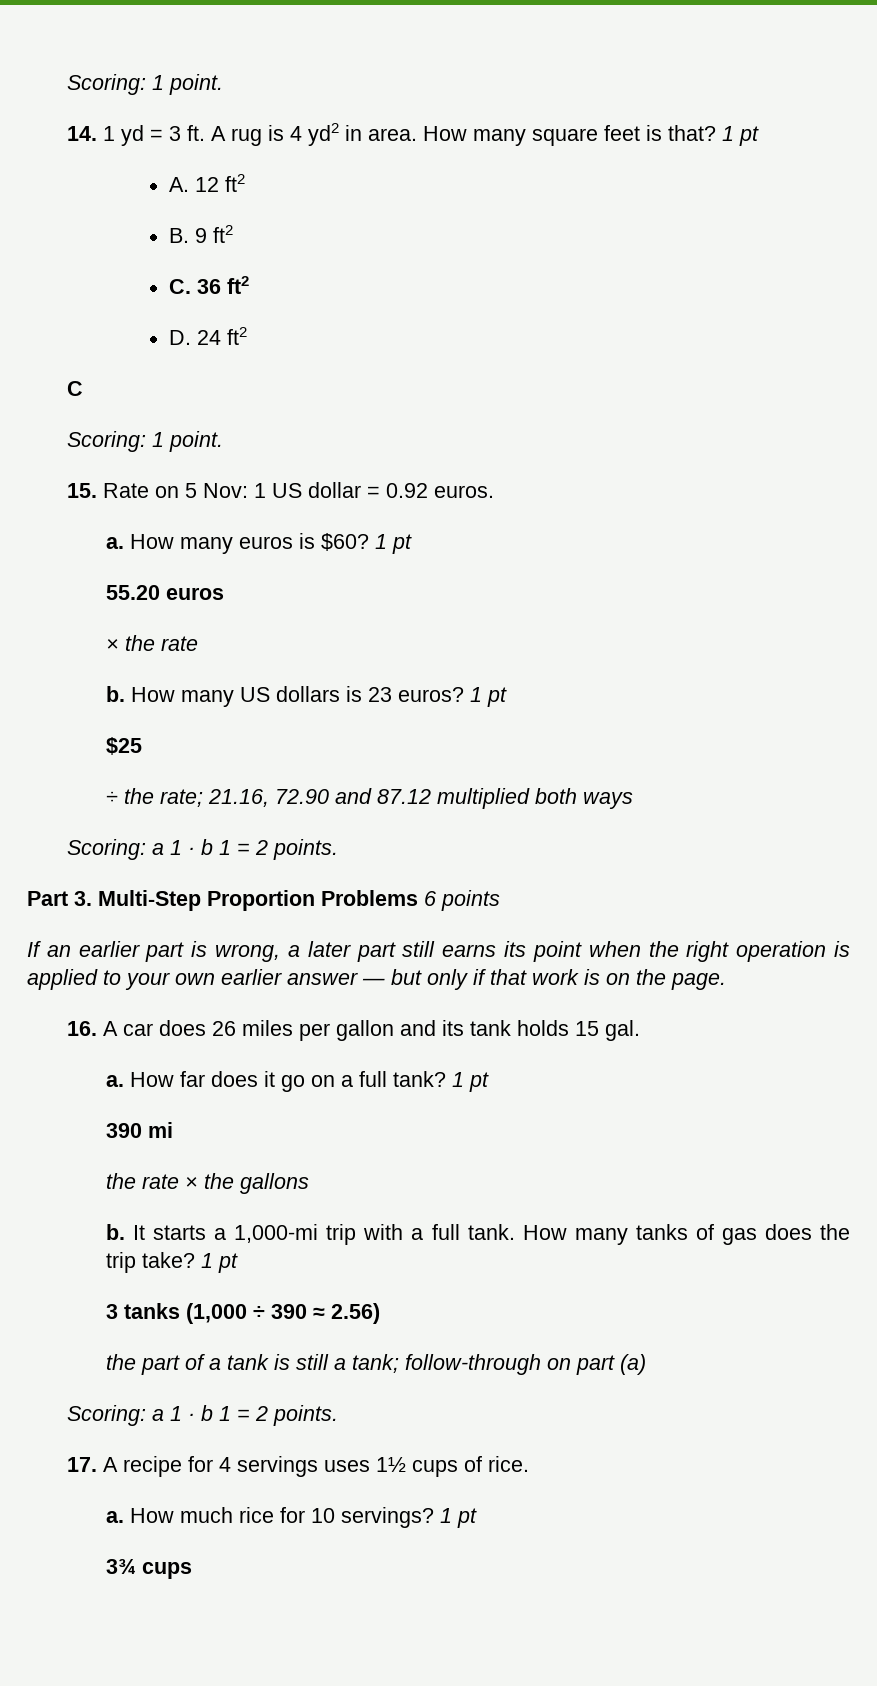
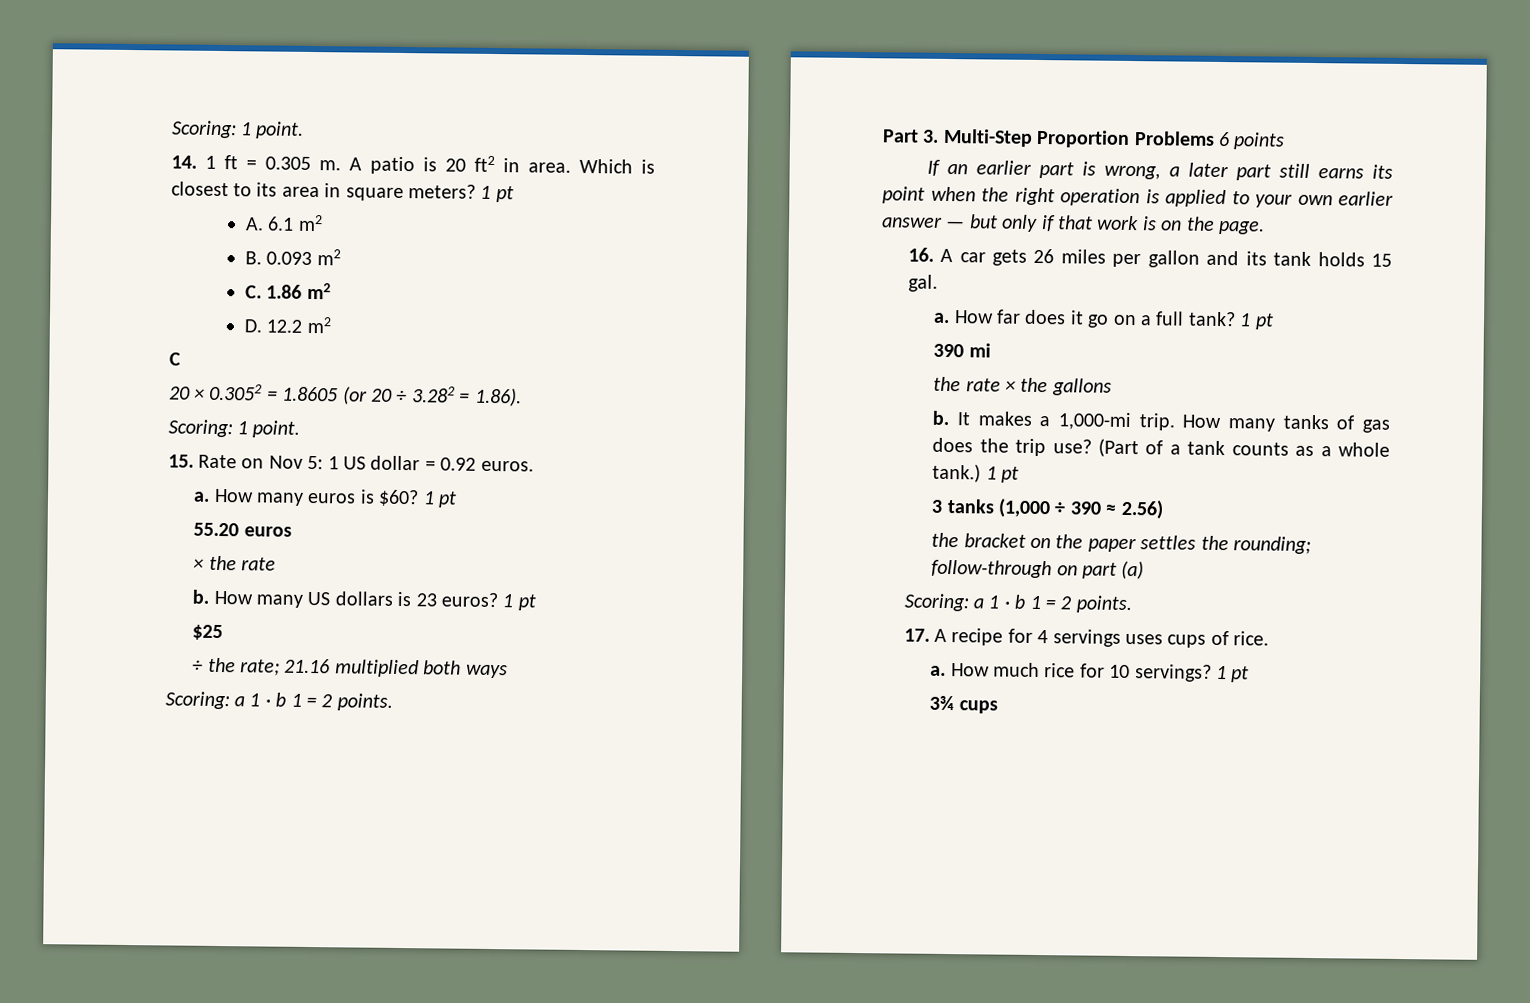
[120,123,716,146] yd = 3 ft. A rug is 4 yd2 in area. How many square feet is that? -> [223,155,656,175] [170,181,477,202] ft = 0.305 m. A patio is 20 ft2 in area. Which is closest to its area in square meters?
[195,174,246,192] 12 ft2 -> [267,214,323,232] 6.1 m2
[195,225,234,243] 9 ft2 -> [266,249,341,266] 0.093 m2
[197,276,250,294] 36 ft2 -> [266,282,331,300] 1.86 m2
[197,327,248,345] 24 ft2 -> [266,316,332,334] 12.2 m2
(83, 388) none -> [168,383,522,407] // 20 × 0.3052 = 1.8605 (or 20 ÷ 3.282 = 1.86).
[184,483,248,498] 5 Nov: -> [268,455,324,470] Nov 5:
[208,788,432,807] 21.16, 72.90 and 87.12 -> [284,658,331,674] 21.16
[158,1020,206,1036] does -> [991,249,1027,266] gets
[153,1225,207,1240] starts -> [977,411,1033,426] makes
[326,1224,515,1245] trip with a full tank. -> [1138,413,1175,431] trip.
[142,1252,196,1268] take? -> [1052,438,1390,458] [932,463,982,483] use? (Part of a tank counts as a whole tank.)
[141,1354,400,1375] part of a tank is still a tank; -> [963,533,1312,555] bracket on the paper settles the rounding;
[375,1457,406,1472] 1½ -> (1164, 639) none

